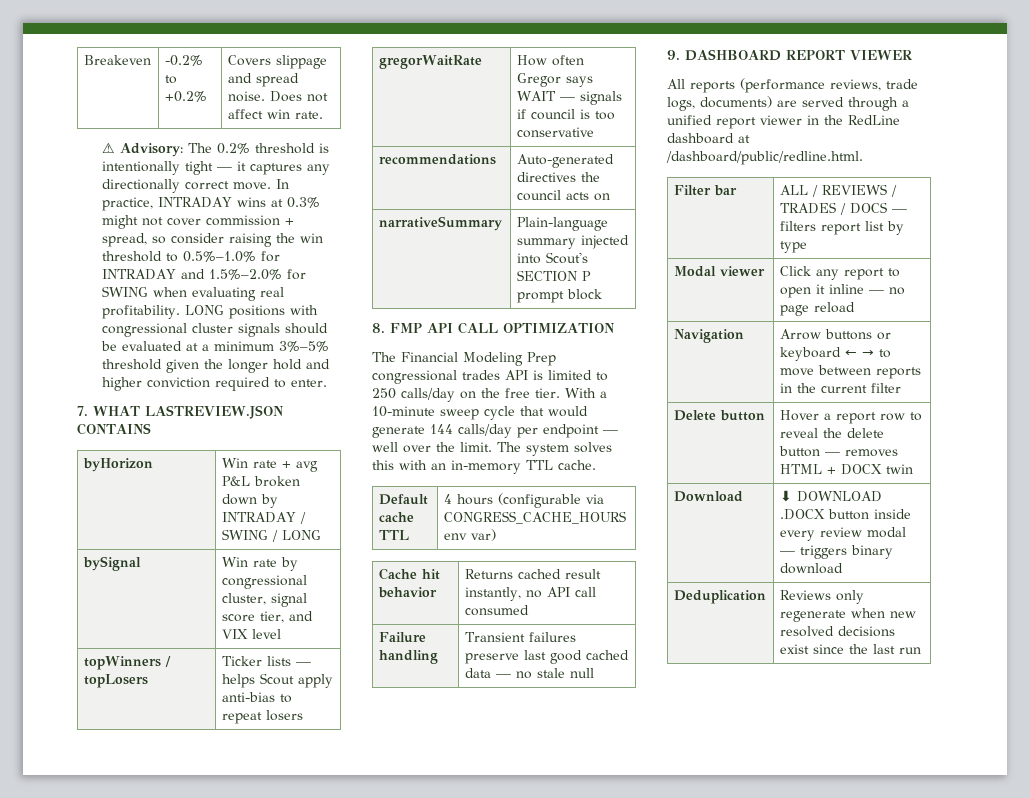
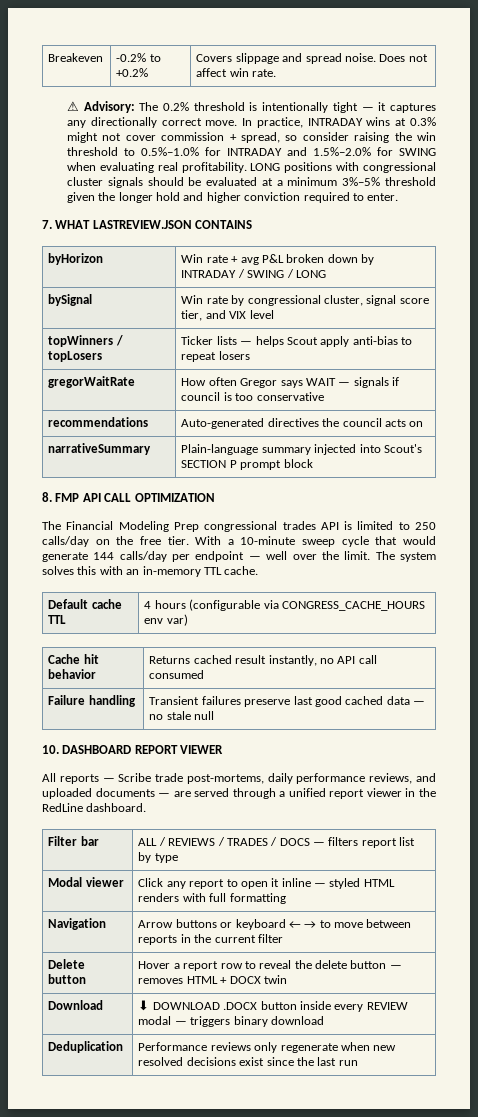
[667,50,680,60] 9. -> [42,745,59,754] 10.
[740,78,918,93] [667,96,772,111] (performance reviews, trade logs, documents) -> [102,773,436,784] [42,788,171,799] — Scribe trade post-mortems, daily performance reviews, and uploaded documents —
[667,133,750,144] [666,151,863,165] dashboard at /dashboard/public/redline.html. -> [86,803,147,812] dashboard.
[888,287,905,295] [779,302,855,316] no page reload -> [329,878,395,889] [138,893,286,904] styled HTML renders with full formatting
[819,527,862,537] review -> [366,1002,408,1010] REVIEW
[779,590,831,600] Reviews -> [138,1042,251,1051] Performance reviews

